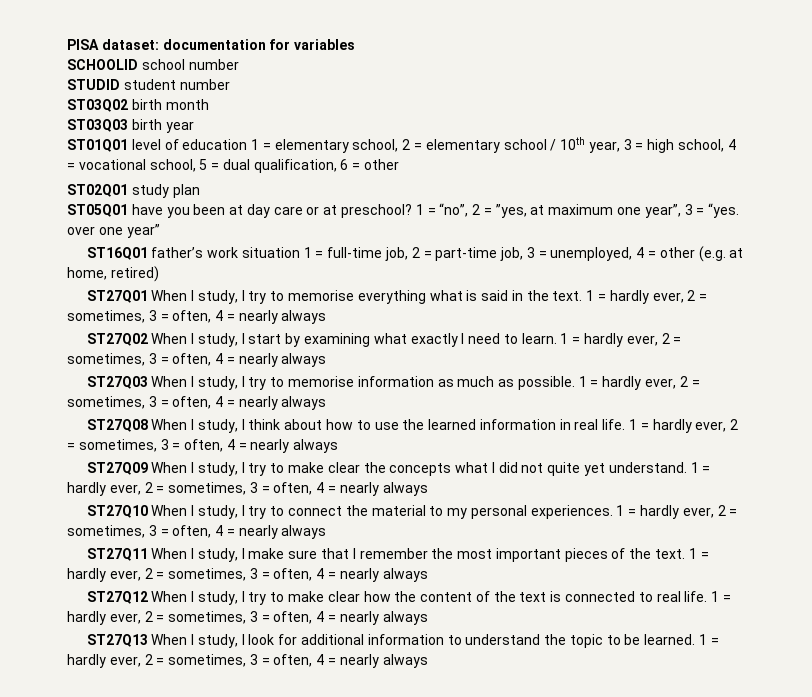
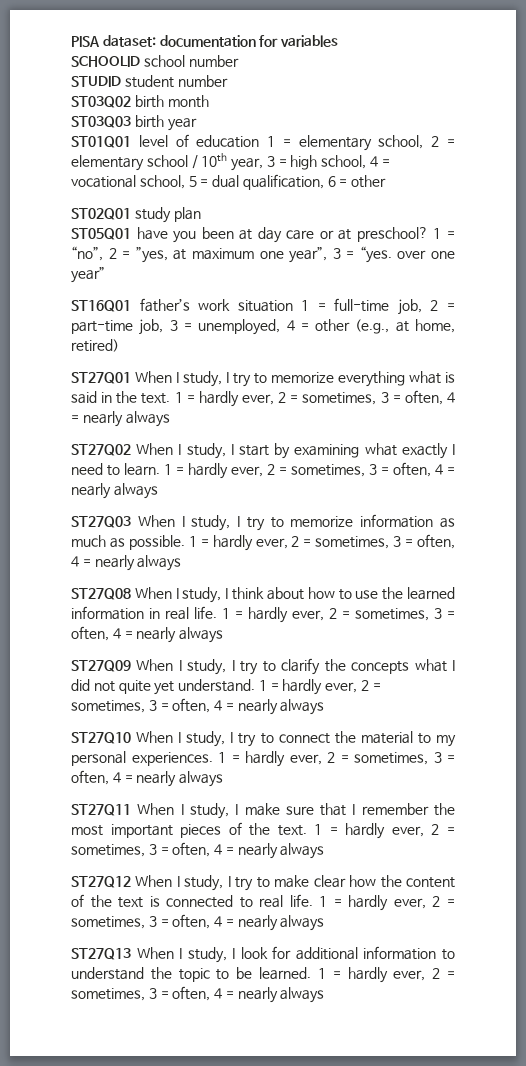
[698,246,726,262] (e.g. -> [355,319,390,334] (e.g.,
[288,290,355,301] memorise -> [271,372,334,383] memorize
[288,376,355,387] memorise -> [290,516,354,527] memorize
[288,462,360,473] make clear -> [281,658,321,675] clarify

